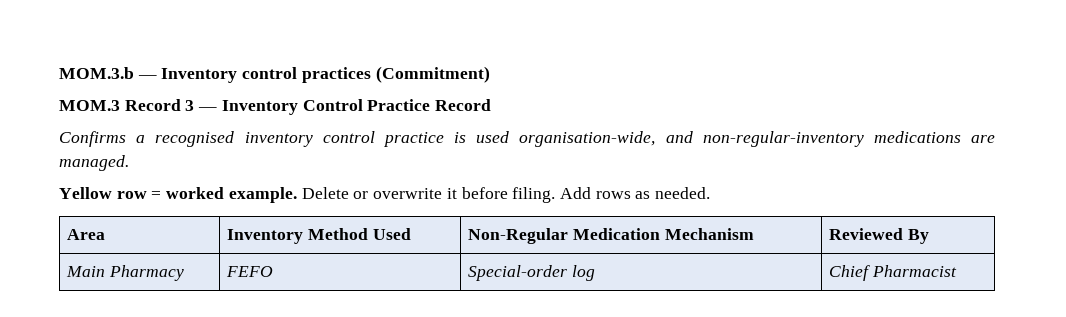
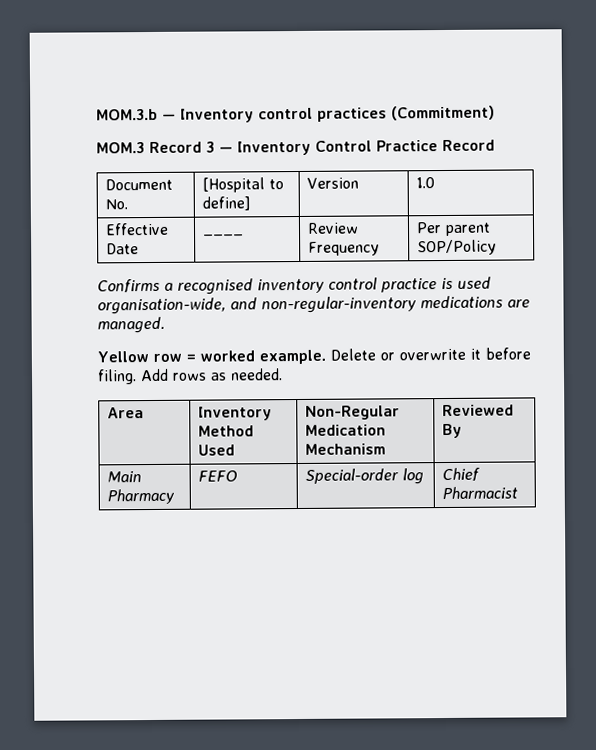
(492, 105) none -> [105,178,174,191] [105,199,129,210] [202,177,285,193] [202,196,252,211] [307,177,360,189] [416,177,436,189] [105,222,170,236] [106,243,140,255] [203,234,245,237] [307,222,360,234] [308,241,381,256] [416,222,492,236] [417,239,498,256] // Document No. | [Hospital to define] | Version | 1.0 // Effective Date | ____ | Review Frequency | Per parent SOP/Policy

